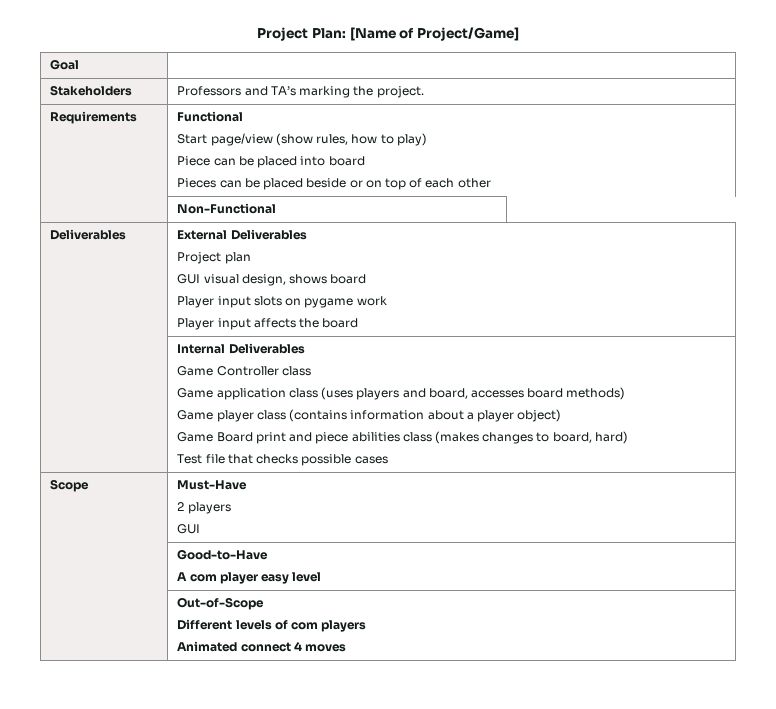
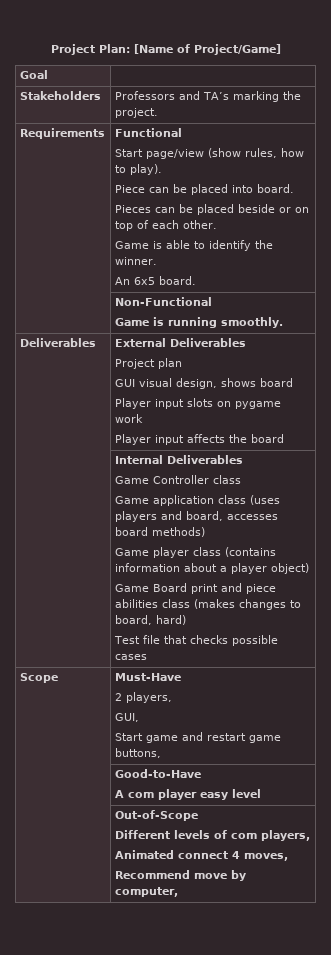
[396,133,427,146] play) -> [129,164,162,175] play).
[328,156,365,166] board -> [256,184,294,193] board.
[457,178,491,188] [177,203,277,214] other // | Non-Functional -> [182,220,217,229] [114,240,273,251] [114,257,157,265] [114,276,196,285] [114,297,212,306] [114,317,283,328] other. // Game is able to identify the winner. // An 6x5 board. // | Non-Functional // Game is running smoothly.
[187,502,231,514] [177,524,201,534] players // GUI -> [125,692,172,703] [114,713,139,722] [114,732,281,743] [114,748,161,758] players, // GUI, // Start game and restart game buttons,
[321,620,367,632] players -> [260,830,310,841] players,
[305,644,347,652] moves -> [243,853,288,861] [114,870,246,881] [114,887,178,897] moves, // Recommend move by computer,

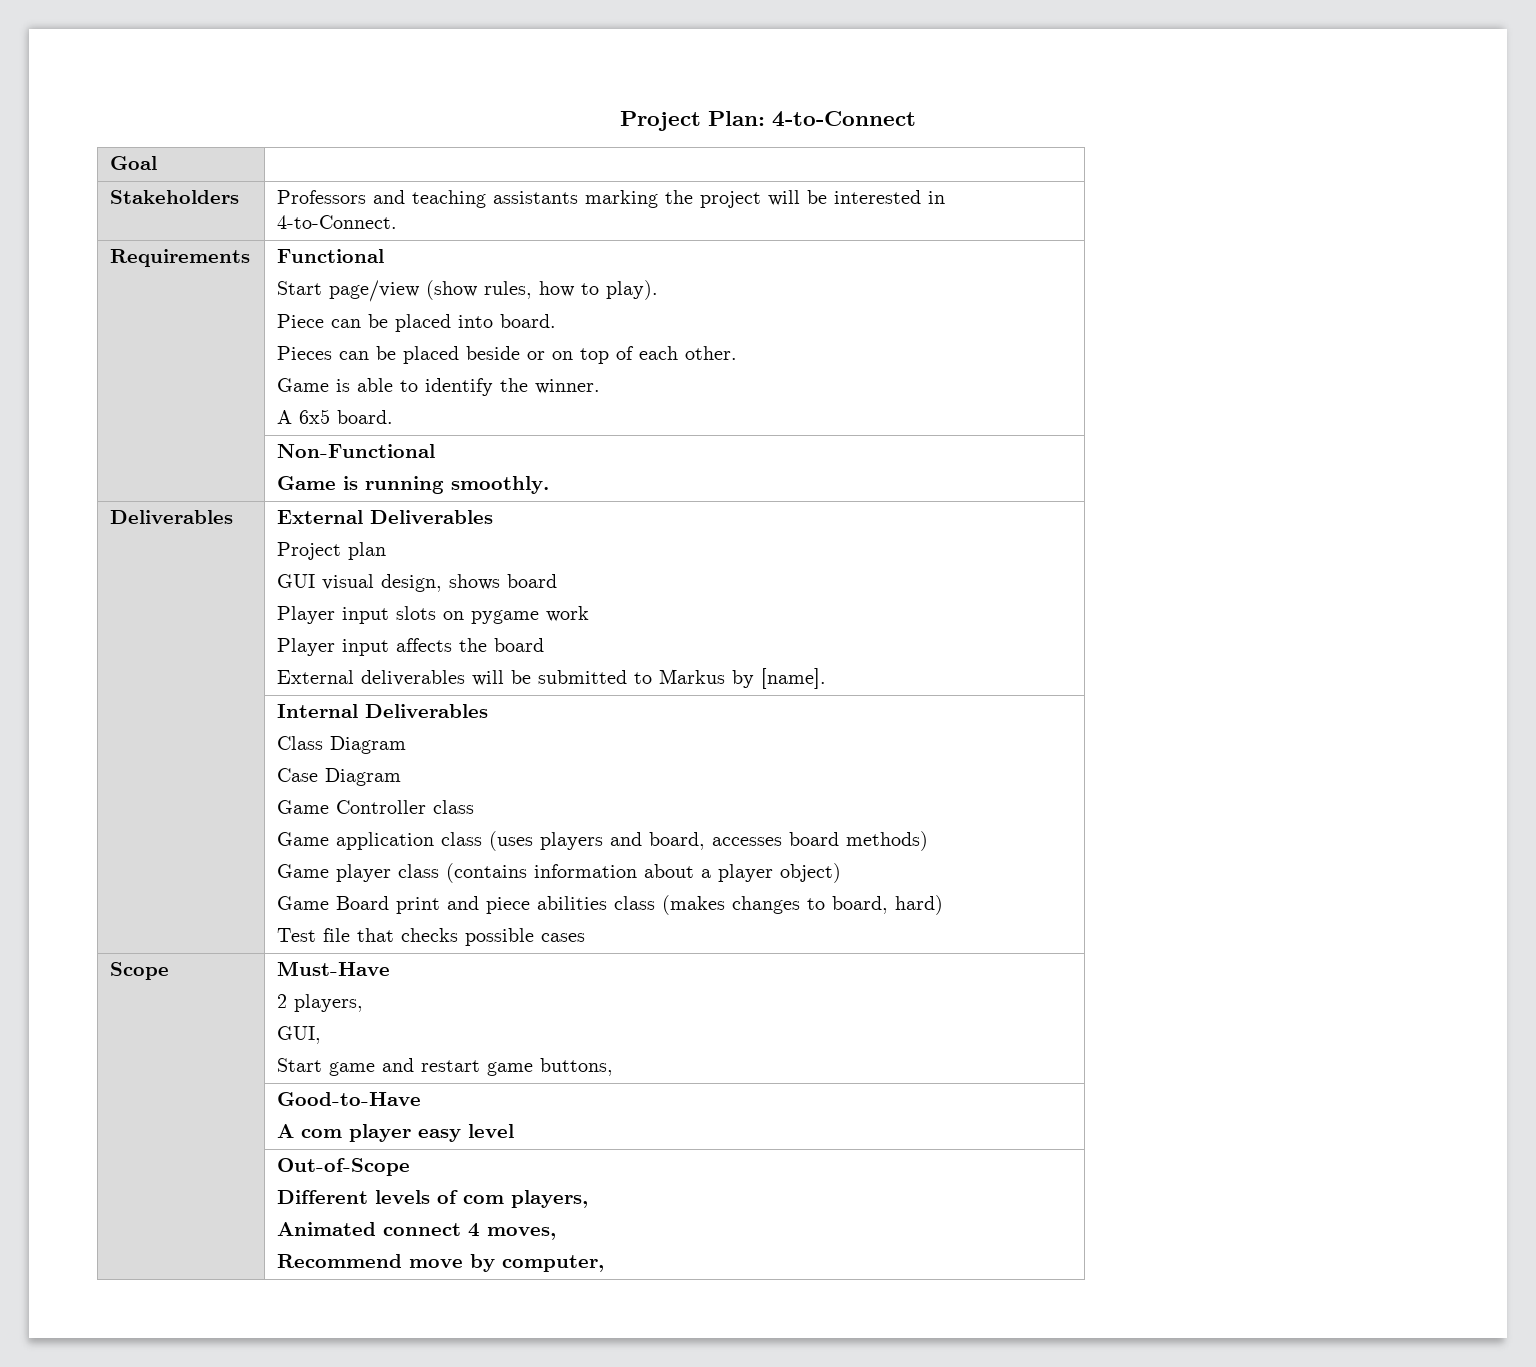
[133,44,281,55] [Name of Project/Game] -> [772,111,916,127] 4-to-Connect
[202,91,301,102] [114,108,158,118] TA’s marking the project. -> [412,190,946,208] [277,215,398,229] teaching assistants marking the project will be interested in 4-to-Connect.
[114,277,130,285] An -> [277,410,293,424] A
[114,455,243,464] // | Internal Deliverables -> [277,668,827,689] [277,704,489,718] [277,736,407,754] [277,768,402,786] // External deliverables will be submitted to Markus by [name]. // | Internal Deliverables // Class Diagram // Case Diagram

